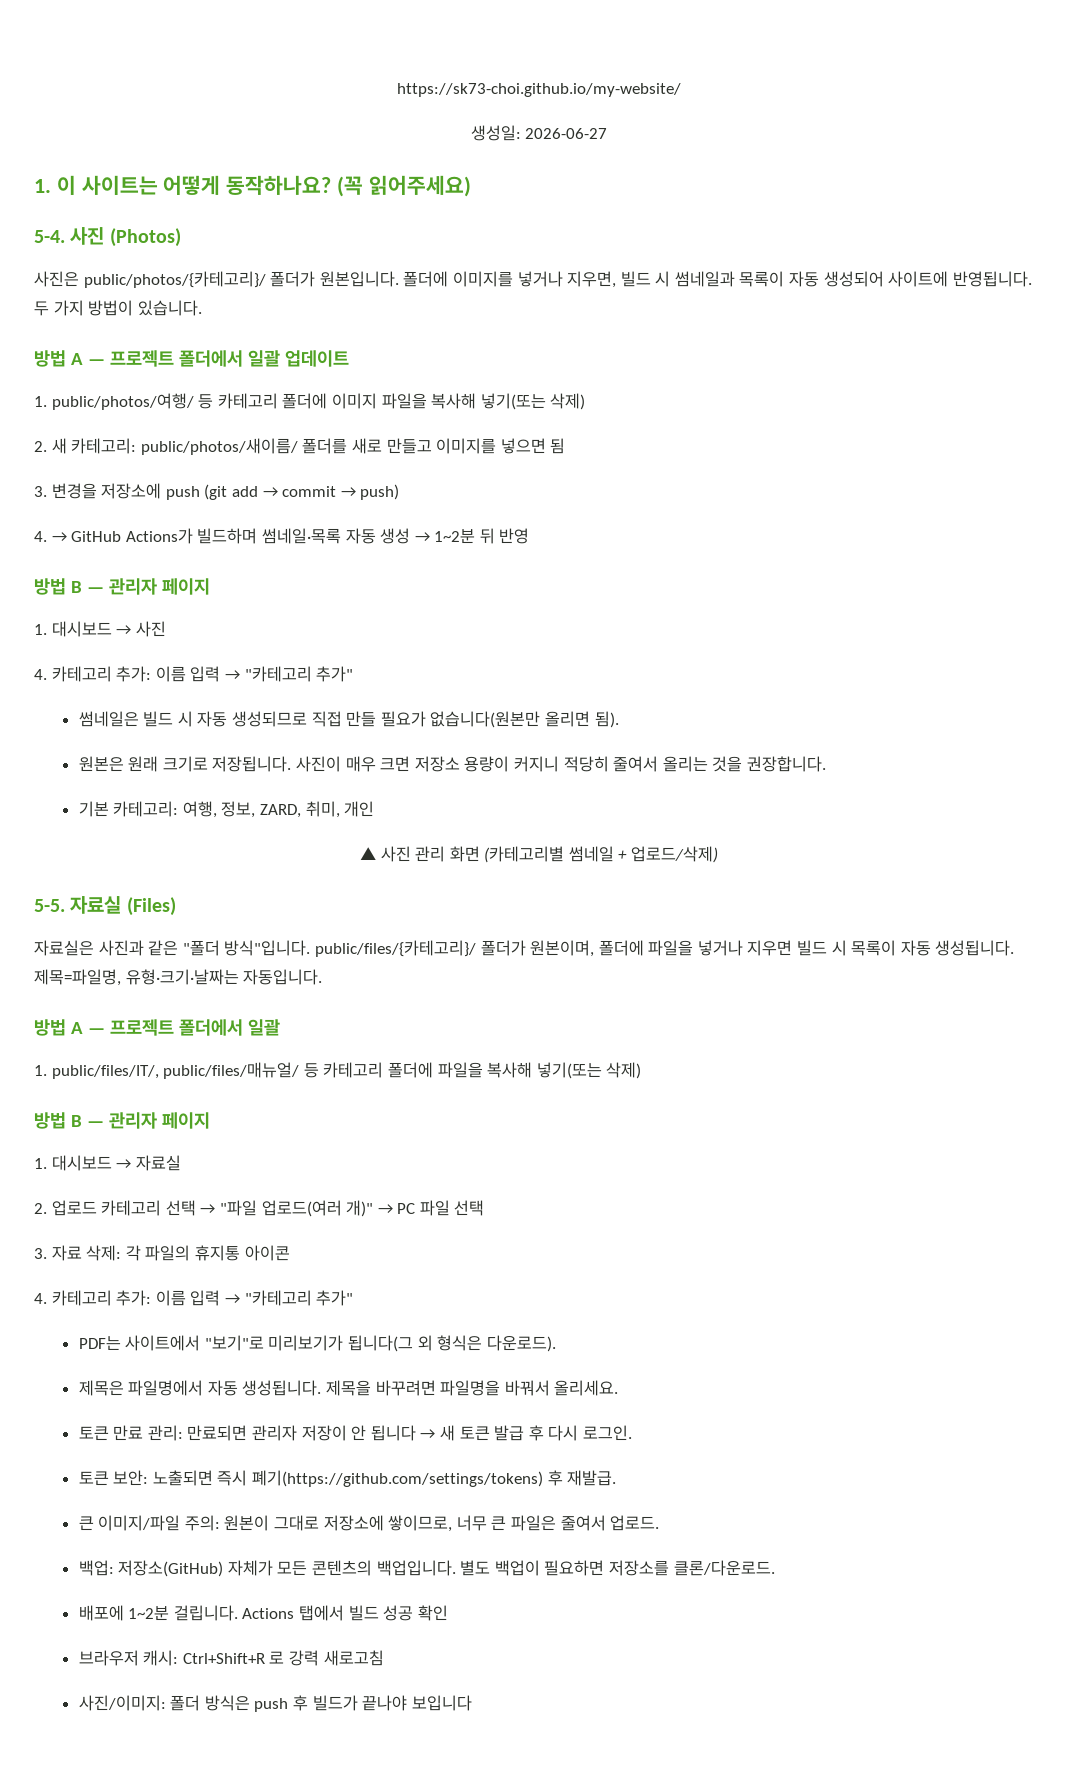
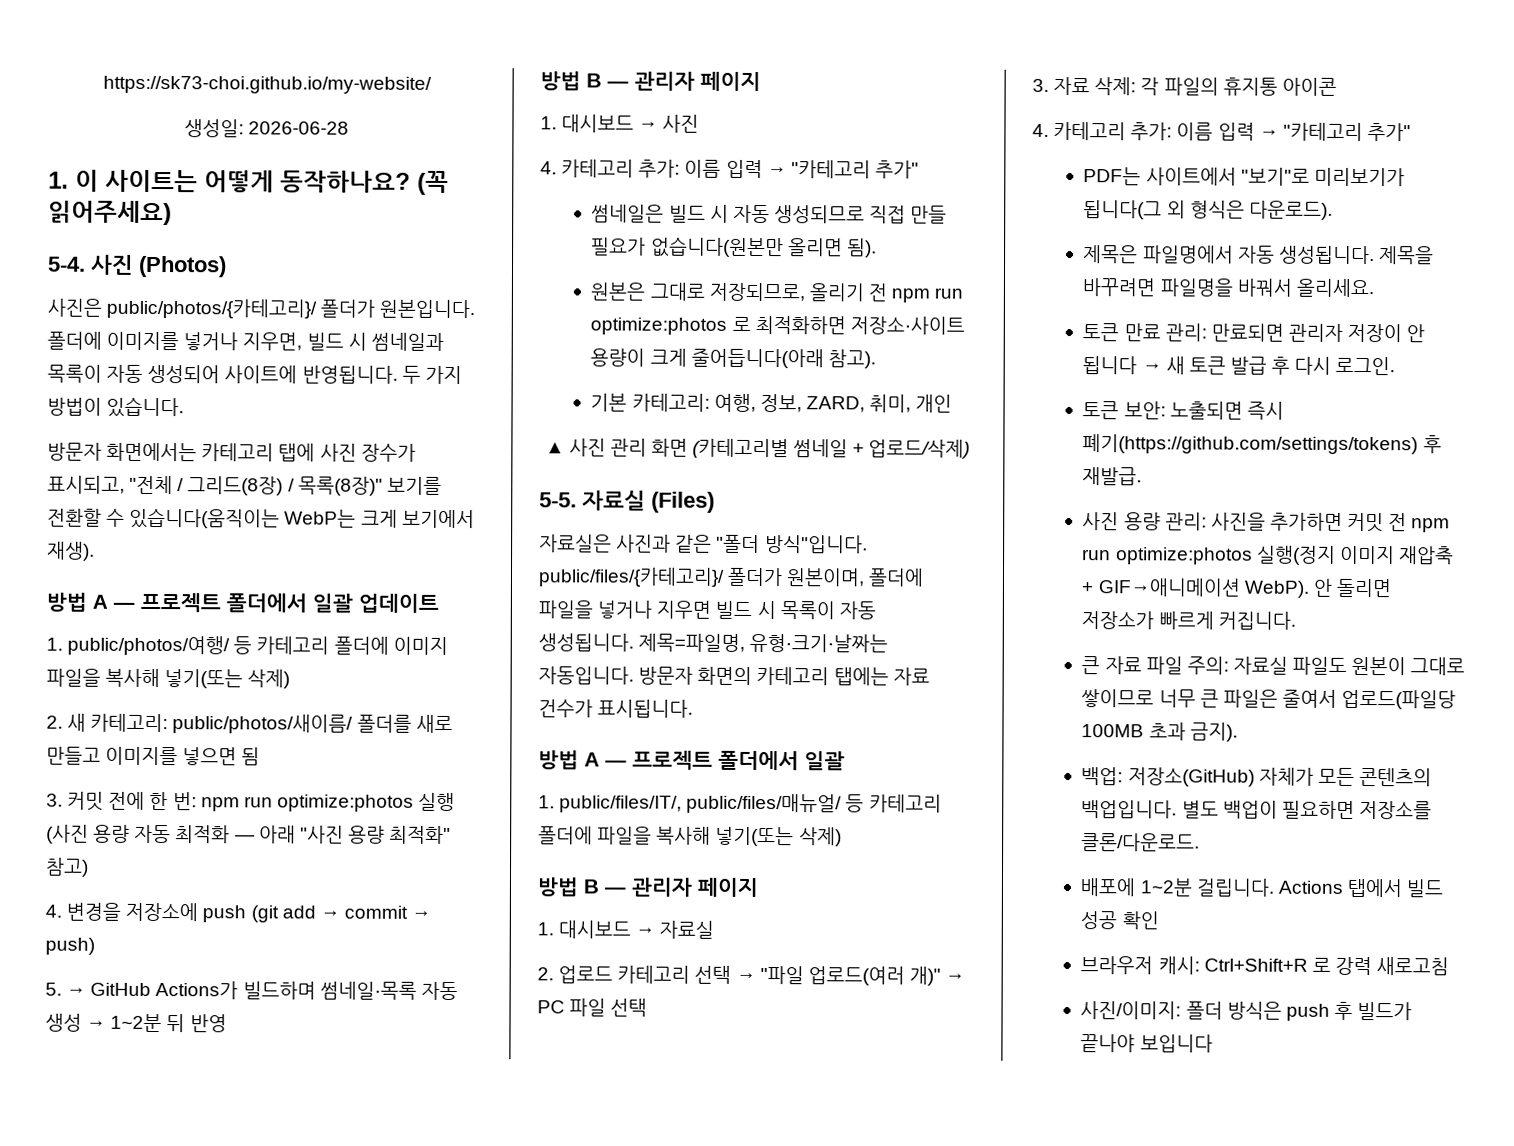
[525,128,608,139] 2026-06-27 -> [248,121,350,135] 2026-06-28
(202, 308) none -> [47,442,416,462] [47,475,442,496] [47,507,475,529] [47,541,95,561] // 방문자 화면에서는 카테고리 탭에 사진 장수가 표시되고, "전체 / 그리드(8장) / 목록(8장)" 보기를 전환할 수 있습니다(움직이는 WebP는 크게 보기에서 재생).
(47, 491) none -> [67,791,456,812] [46,824,452,844] [45,857,89,877] [45,904,62,918] 커밋 전에 한 번: npm run optimize:photos 실행 (사진 용량 자동 최적화 — 아래 "사진 용량 최적화" 참고) // 4.
[34,531,47,542] 4. -> [45,982,62,996] 5.
[128,756,826,772] 원래 크기로 저장됩니다. 사진이 매우 크면 저장소 용량이 커지니 적당히 줄여서 올리는 것을 권장합니다. -> [649,282,964,303] [590,315,965,335] [590,348,876,369] 그대로 저장되므로, 올리기 전 npm run optimize:photos 로 최적화하면 저장소·사이트 용량이 크게 줄어듭니다(아래 참고).
(323, 977) none -> [638,666,930,686] [538,699,694,718] 방문자 화면의 카테고리 탭에는 자료 건수가 표시됩니다.
[78,1515,660,1532] 큰 이미지/파일 주의: 원본이 그대로 저장소에 쌓이므로, 너무 큰 파일은 줄여서 업로드. -> [1082,512,1451,533] [1082,545,1454,565] [1081,578,1391,598] [1081,611,1296,630] [1081,656,1466,676] [1081,689,1457,710] [1081,722,1238,742] 사진 용량 관리: 사진을 추가하면 커밋 전 npm run optimize:photos 실행(정지 이미지 재압축 + GIF→애니메이션 WebP). 안 돌리면 저장소가 빠르게 커집니다. // 큰 자료 파일 주의: 자료실 파일도 원본이 그대로 쌓이므로 너무 큰 파일은 줄여서 업로드(파일당 100MB 초과 금지).

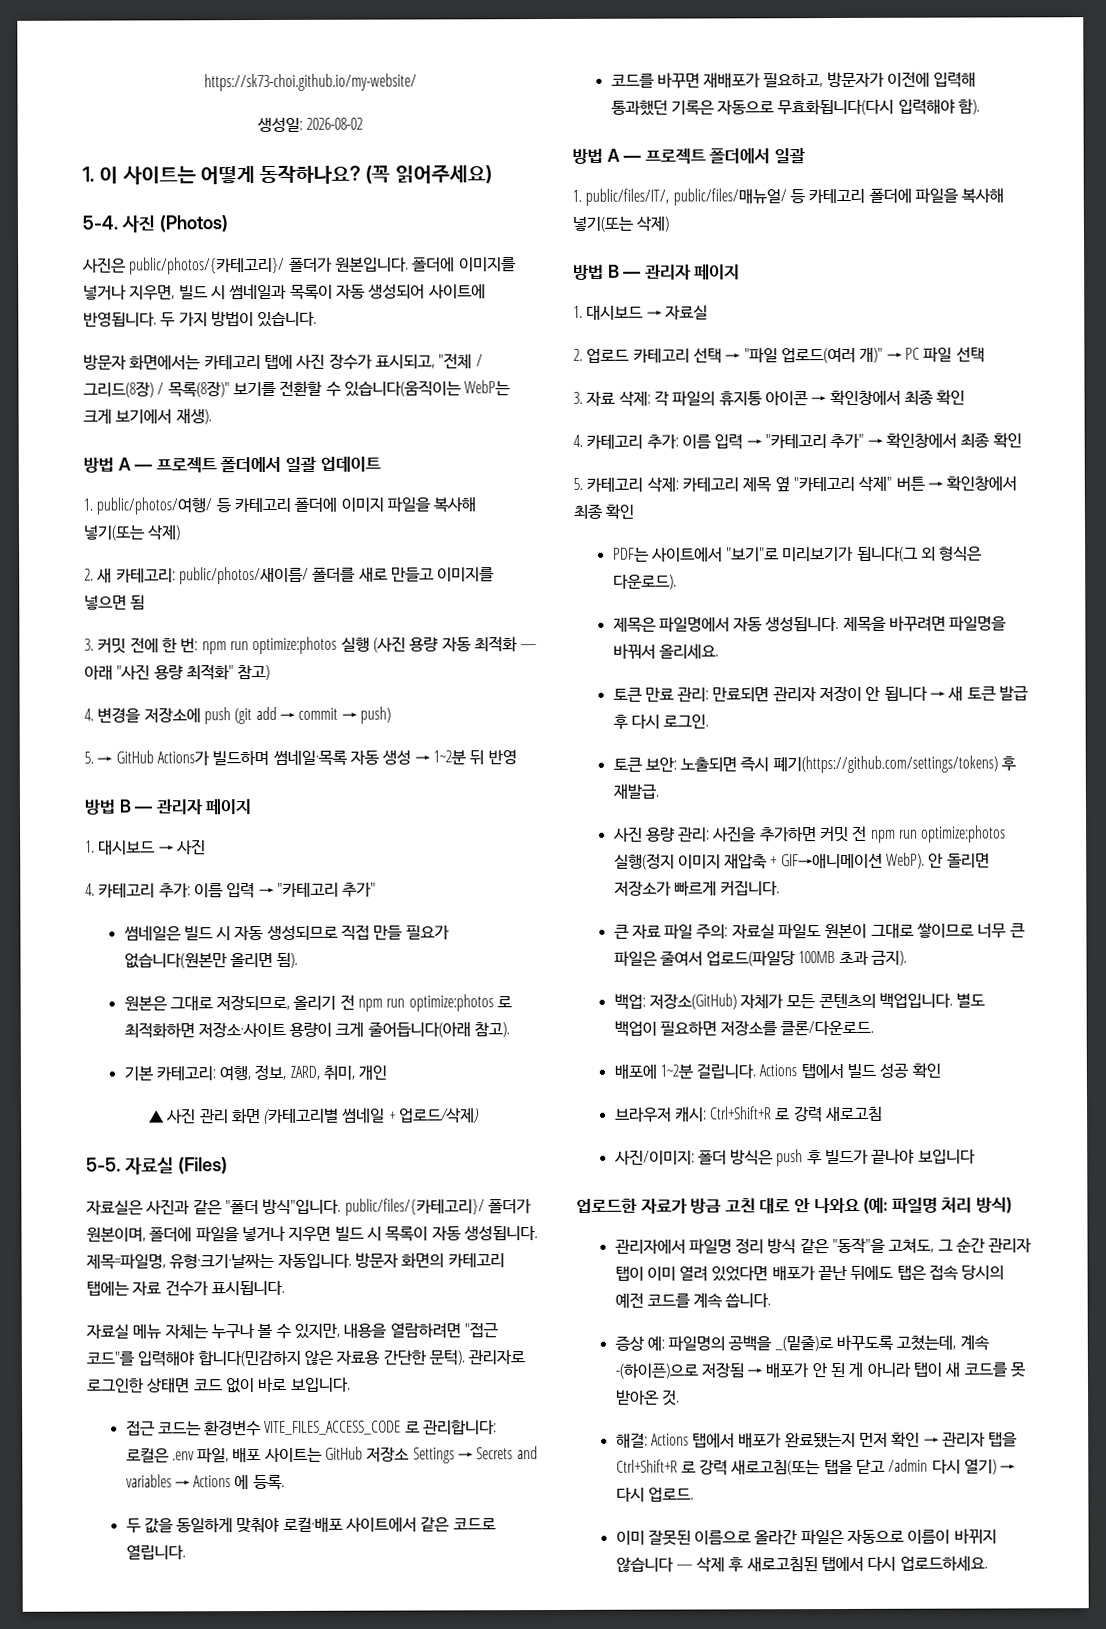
[248,121,350,135] 2026-06-28 -> [306,117,364,130] 2026-08-02
(694, 708) none -> [86,1322,499,1340] [86,1349,526,1367] [86,1376,351,1394] [125,1420,498,1437] [125,1446,538,1464] [125,1474,285,1491] [125,1516,496,1534] [125,1544,186,1560] [610,71,977,89] [610,98,981,116] // 자료실 메뉴 자체는 누구나 볼 수 있지만, 내용을 열람하려면 "접근 코드"를 입력해야 합니다(민감하지 않은 자료용 간단한 문턱). 관리자로 로그인한 상태면 코드 없이 바로 보입니다. // 접근 코드는 환경변수 VITE_FILES_ACCESS_CODE 로 관리합니다: 로컬은 .env 파일, 배포 사이트는 GitHub 저장소 Settings → Secrets and variables → Actions 에 등록. // 두 값을 동일하게 맞춰야 로컬·배포 사이트에서 같은 코드로 열립니다. // 코드를 바꾸면 재배포가 필요하고, 방문자가 이전에 입력해 통과했던 기록은 자동으로 무효화됩니다(다시 입력해야 함).
[1032,121,1411,142] // 4. 카테고리 추가: 이름 입력 → "카테고리 추가" -> [811,389,966,406] [573,432,1022,450] [573,475,1018,493] [573,503,635,519] → 확인창에서 최종 확인 // 4. 카테고리 추가: 이름 입력 → "카테고리 추가" → 확인창에서 최종 확인 // 5. 카테고리 삭제: 카테고리 제목 옆 "카테고리 삭제" 버튼 → 확인창에서 최종 확인
(1213, 1043) none -> [576,1197,1012,1214] [614,1237,1033,1255] [614,1264,1005,1282] [614,1292,772,1309] [614,1334,990,1352] [614,1361,1027,1379] [615,1389,680,1406] [615,1431,1019,1449] [615,1458,1017,1476] [615,1487,694,1502] [615,1528,997,1546] [615,1555,988,1573] // 업로드한 자료가 방금 고친 대로 안 나와요 (예: 파일명 처리 방식) // 관리자에서 파일명 정리 방식 같은 "동작"을 고쳐도, 그 순간 관리자 탭이 이미 열려 있었다면 배포가 끝난 뒤에도 탭은 접속 당시의 예전 코드를 계속 씁니다. // 증상 예: 파일명의 공백을 _(밑줄)로 바꾸도록 고쳤는데, 계속 -(하이픈)으로 저장됨 → 배포가 안 된 게 아니라 탭이 새 코드를 못 받아온 것. // 해결: Actions 탭에서 배포가 완료됐는지 먼저 확인 → 관리자 탭을 Ctrl+Shift+R 로 강력 새로고침(또는 탭을 닫고 /admin 다시 열기) → 다시 업로드. // 이미 잘못된 이름으로 올라간 파일은 자동으로 이름이 바뀌지 않습니다 — 삭제 후 새로고침된 탭에서 다시 업로드하세요.

